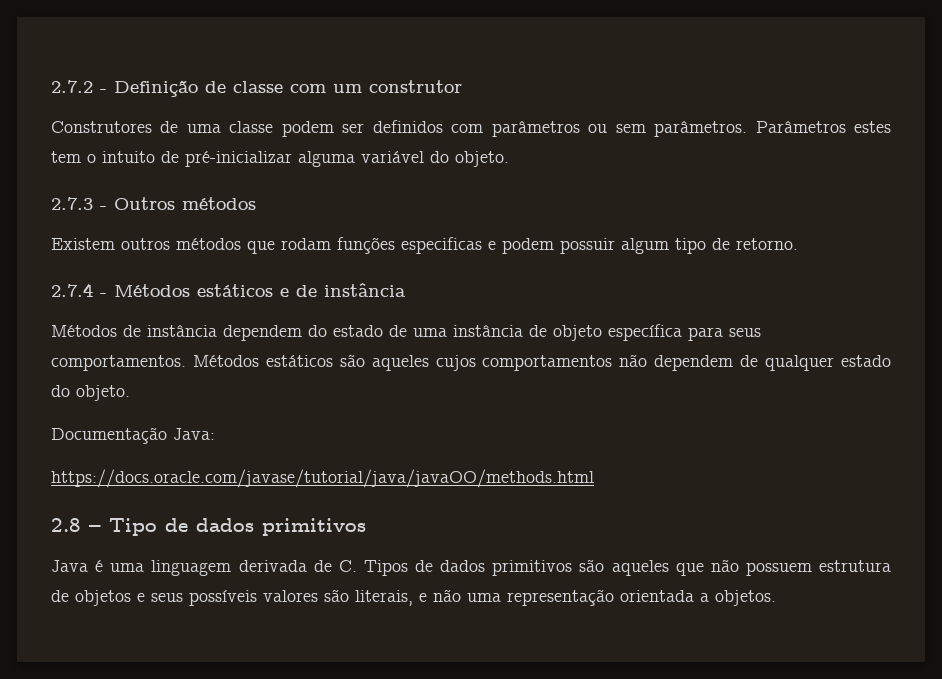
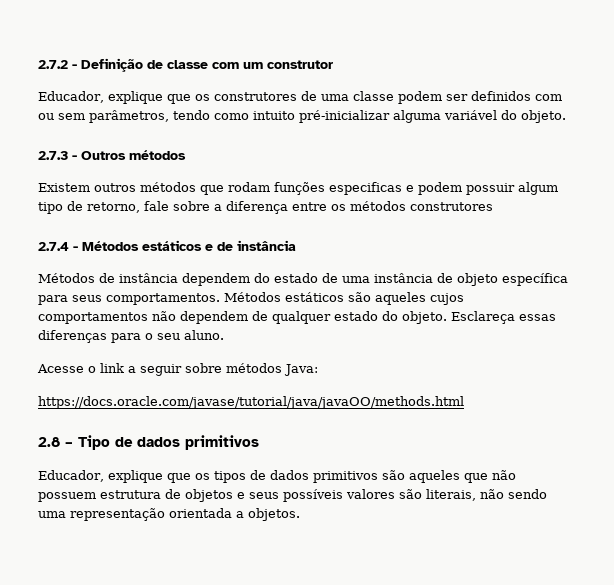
[51,121,152,133] Construtores -> [38,91,297,104] Educador, explique que os construtores
[491,120,580,137] parâmetros -> (562, 97) none
[654,120,891,137] [51,151,179,163] parâmetros. Parâmetros estes tem o intuito de -> [89,110,295,123] parâmetros, tendo como intuito
[736,238,798,250] retorno. -> [87,201,493,214] retorno, fale sobre a diferença entre os métodos construtores
[51,427,167,444] // Documentação -> [451,311,556,324] [38,330,224,343] [37,363,282,376] Esclareça essas diferenças para o seu aluno. // Acesse o link a seguir sobre métodos
[51,560,408,576] Java é uma linguagem derivada de C. Tipos -> [38,470,246,483] Educador, explique que os tipos
[419,589,461,602] e não -> [480,489,547,499] não sendo

